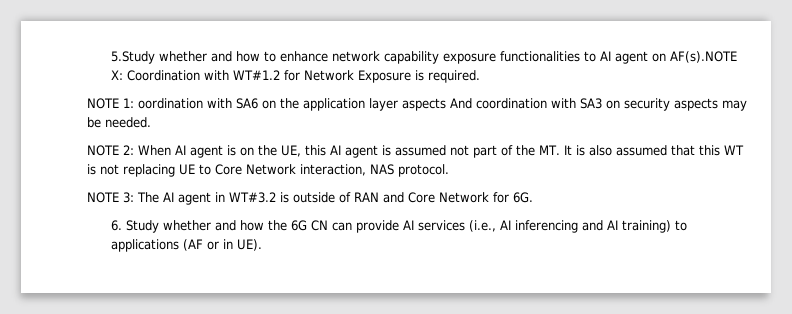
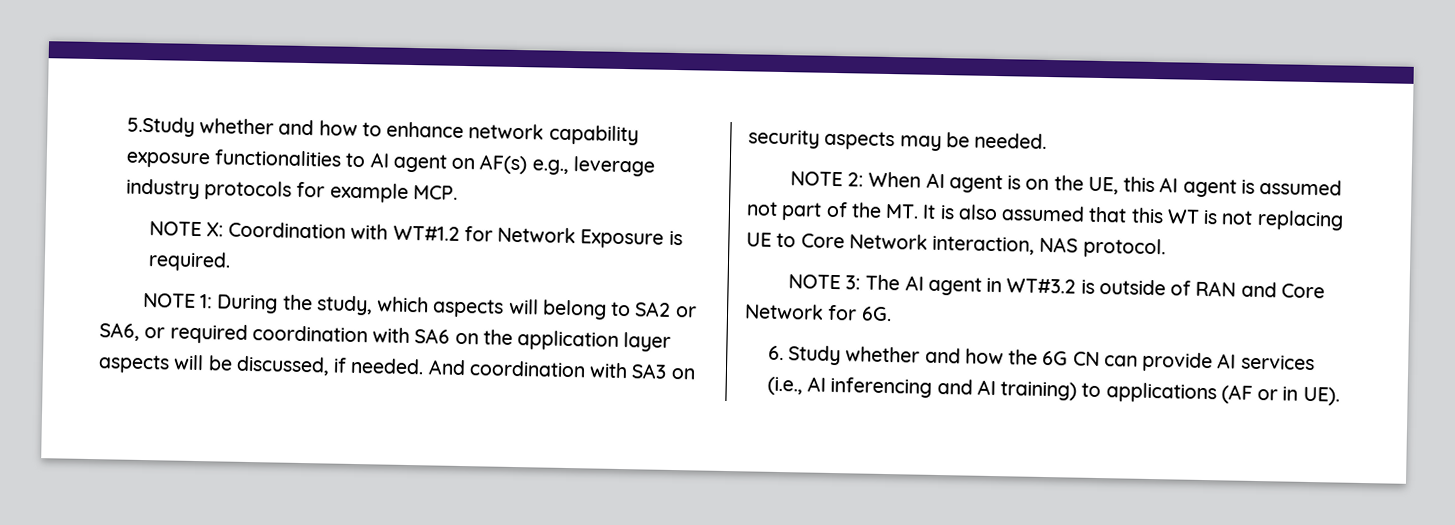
[669,51,737,63] AF(s).NOTE -> [479,154,655,177] [125,178,458,203] [148,221,202,237] AF(s) e.g., leverage industry protocols for example MCP. // NOTE
[138,98,203,109] oordination -> [216,294,697,320] [99,322,368,344] During the study, which aspects will belong to SA2 or SA6, or required coordination
(446, 104) none -> [173,354,425,376] will be discussed, if needed.

